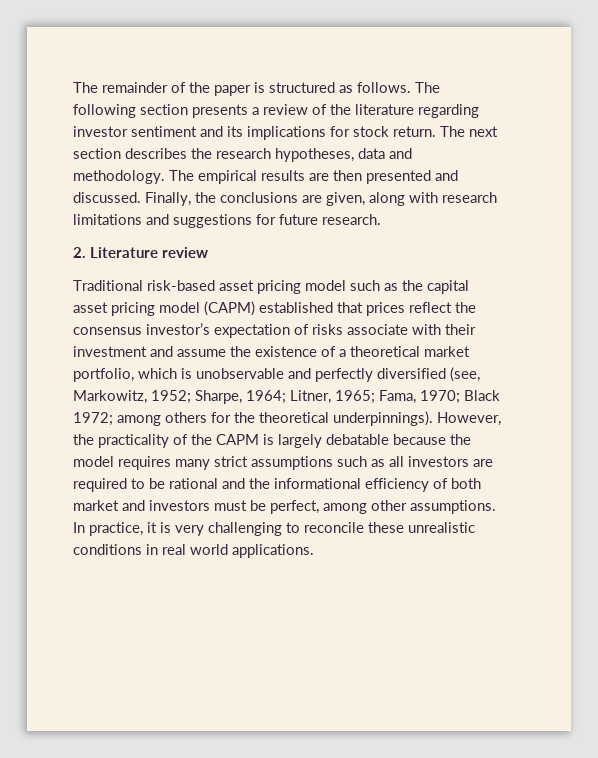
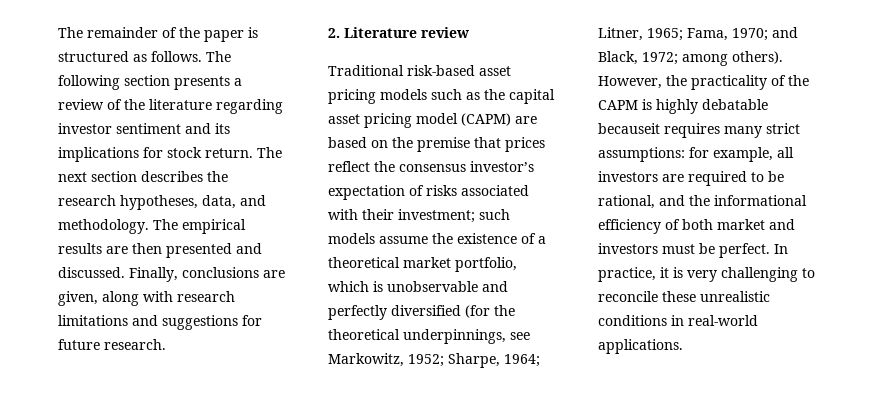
[358,148,385,159] data -> [202,195,236,209] data,
[195,192,216,203] the -> (178, 274) none
[305,280,346,291] model -> [380,89,427,100] models
[259,302,333,313] established -> [515,116,537,124] [328,137,470,152] are based on the premise
[347,324,408,335] associate -> [461,185,529,196] associated
[73,346,173,357] investment and -> [398,209,510,223] [328,233,375,244] investment; such models
[450,367,480,382] (see, -> [465,305,515,318] [328,329,530,344] (for the theoretical underpinnings, see
[464,390,500,401] [73,411,433,426] Black 1972; among others for the theoretical underpinnings). -> [772,27,798,38] [598,51,783,66] and Black, 1972; among others).
[278,434,471,448] [73,456,385,470] largely debatable because the model requires many strict assumptions such as -> [656,99,768,114] [598,123,800,138] [598,147,773,162] highly debatable becauseit requires many strict assumptions: for example,
[169,478,218,489] rational -> [598,195,655,209] rational,
[270,500,496,514] perfect, among other assumptions. -> [719,243,770,258] perfect.
[162,544,228,555] real world -> [688,315,758,326] real-world

